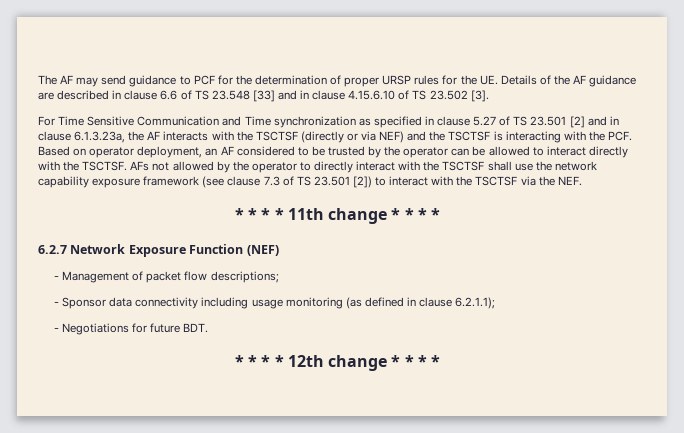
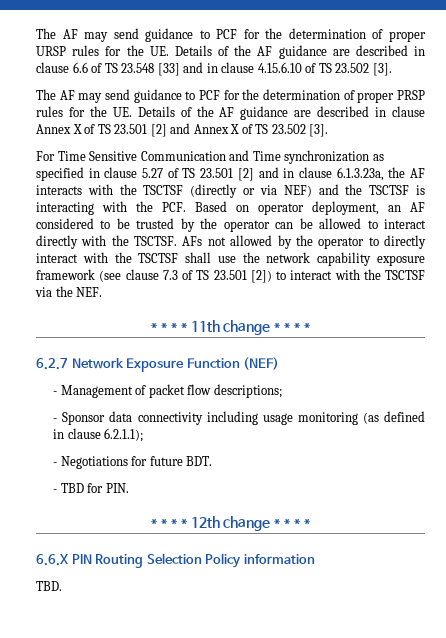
(489, 96) none -> [36,89,426,103] [36,106,426,120] [36,123,329,137] // The AF may send guidance to PCF for the determination of proper PRSP rules for the UE. Details of the AF guidance are described in clause Annex X of TS 23.501 [2] and Annex X of TS 23.502 [3].
(209, 328) none -> [53,483,129,493] // - TBD for PIN.
(441, 361) none -> [36,553,315,568] [36,581,62,591] // 6.6.X PIN Routing Selection Policy information // TBD.

